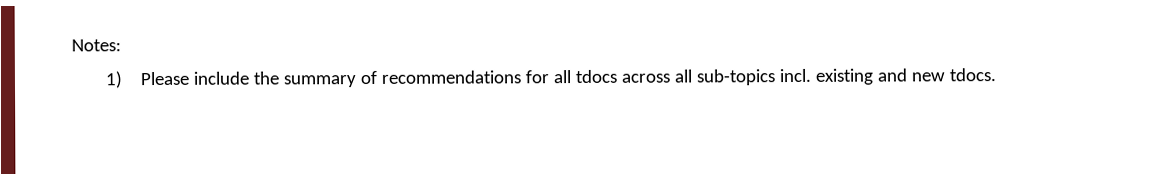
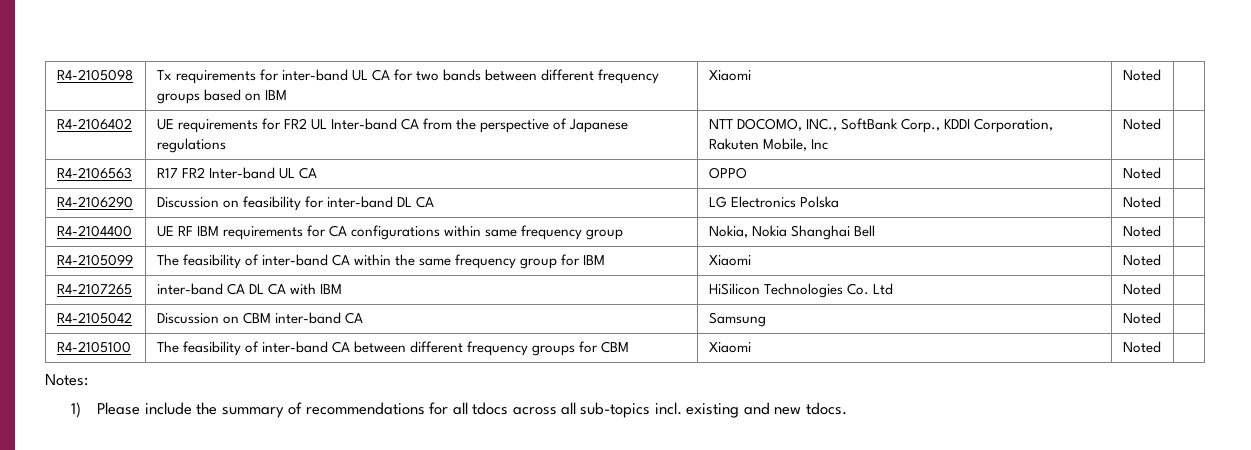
(71, 45) none -> [56,69,133,81] [156,69,660,84] [156,89,287,104] [708,70,751,81] [1122,69,1161,81] [56,118,132,130] [156,118,629,133] [156,138,226,153] [708,118,1053,133] [708,138,828,151] [1122,118,1161,130] [56,167,132,179] [156,167,317,179] [708,167,747,179] [1122,167,1161,179] [56,196,133,208] [156,196,434,211] [708,196,839,208] [1122,196,1161,208] [56,225,132,237] [156,225,624,240] [708,225,875,240] [1122,225,1161,237] [56,254,133,266] [156,254,606,269] [708,255,751,266] [1122,254,1161,266] [56,283,132,295] [156,283,342,295] [708,283,893,298] [1122,283,1161,295] [56,312,132,324] [156,312,363,324] [708,312,766,327] [1122,312,1161,324] [56,341,131,353] [156,341,630,356] [708,342,751,353] [1122,341,1161,353] R4-2105098 | Tx requirements for inter-band UL CA for two bands between different frequency groups based on IBM | Xiaomi | Noted | // R4-2106402 | UE requirements for FR2 UL Inter-band CA from the perspective of Japanese regulations | NTT DOCOMO, INC., SoftBank Corp., KDDI Corporation, Rakuten Mobile, Inc | Noted | // R4-2106563 | R17 FR2 Inter-band UL CA | OPPO | Noted | // R4-2106290 | Discussion on feasibility for inter-band DL CA | LG Electronics Polska | Noted | // R4-2104400 | UE RF IBM requirements for CA configurations within same frequency group | Nokia, Nokia Shanghai Bell | Noted | // R4-2105099 | The feasibility of inter-band CA within the same frequency group for IBM | Xiaomi | Noted | // R4-2107265 | inter-band CA DL CA with IBM | HiSilicon Technologies Co. Ltd | Noted | // R4-2105042 | Discussion on CBM inter-band CA | Samsung | Noted | // R4-2105100 | The feasibility of inter-band CA between different frequency groups for CBM | Xiaomi | Noted | //

